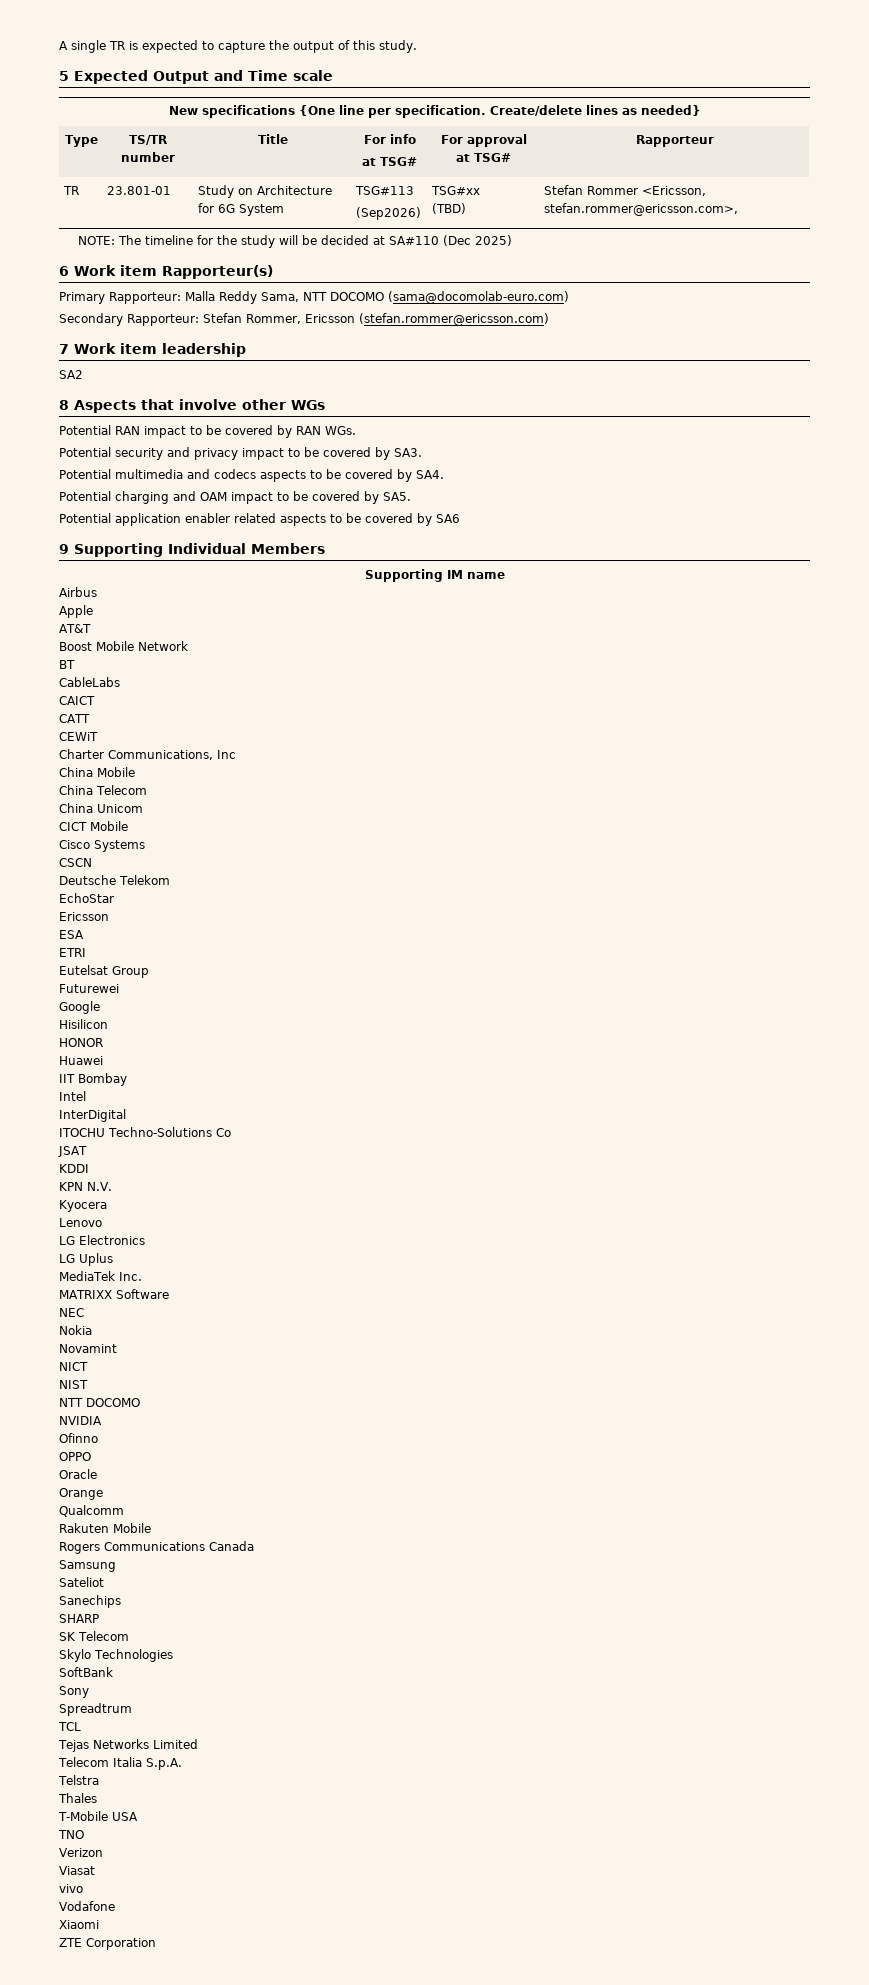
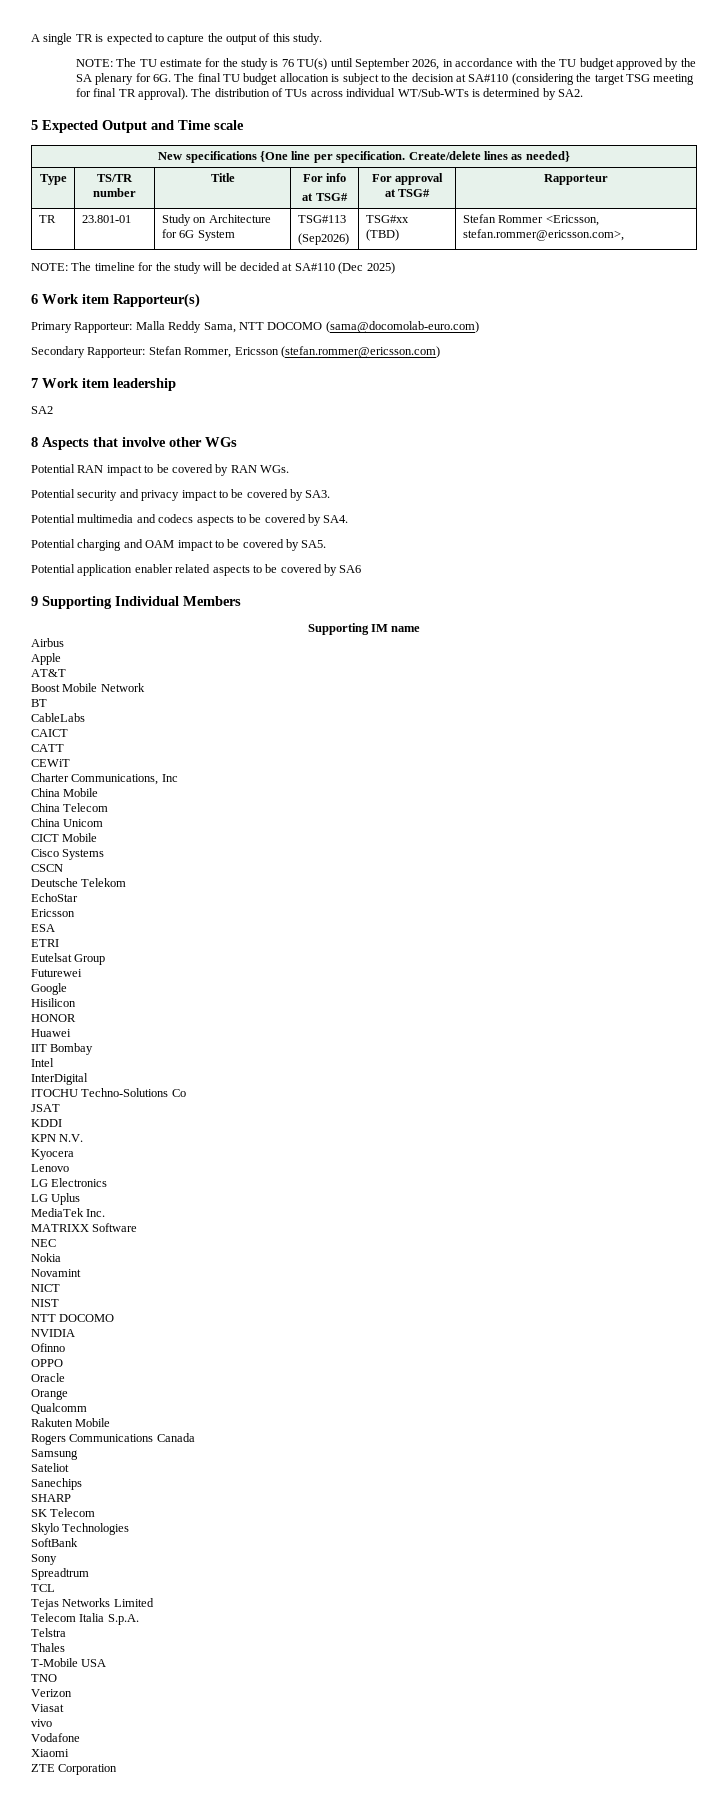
(417, 46) none -> [75,58,696,70] [75,73,695,85] [75,88,584,100] // NOTE: The TU estimate for the study is 76 TU(s) until September 2026, in accordance with the TU budget approved by the SA plenary for 6G. The final TU budget allocation is subject to the decision at SA#110 (considering the target TSG meeting for final TR approval). The distribution of TUs across individual WT/Sub-WTs is determined by SA2.

